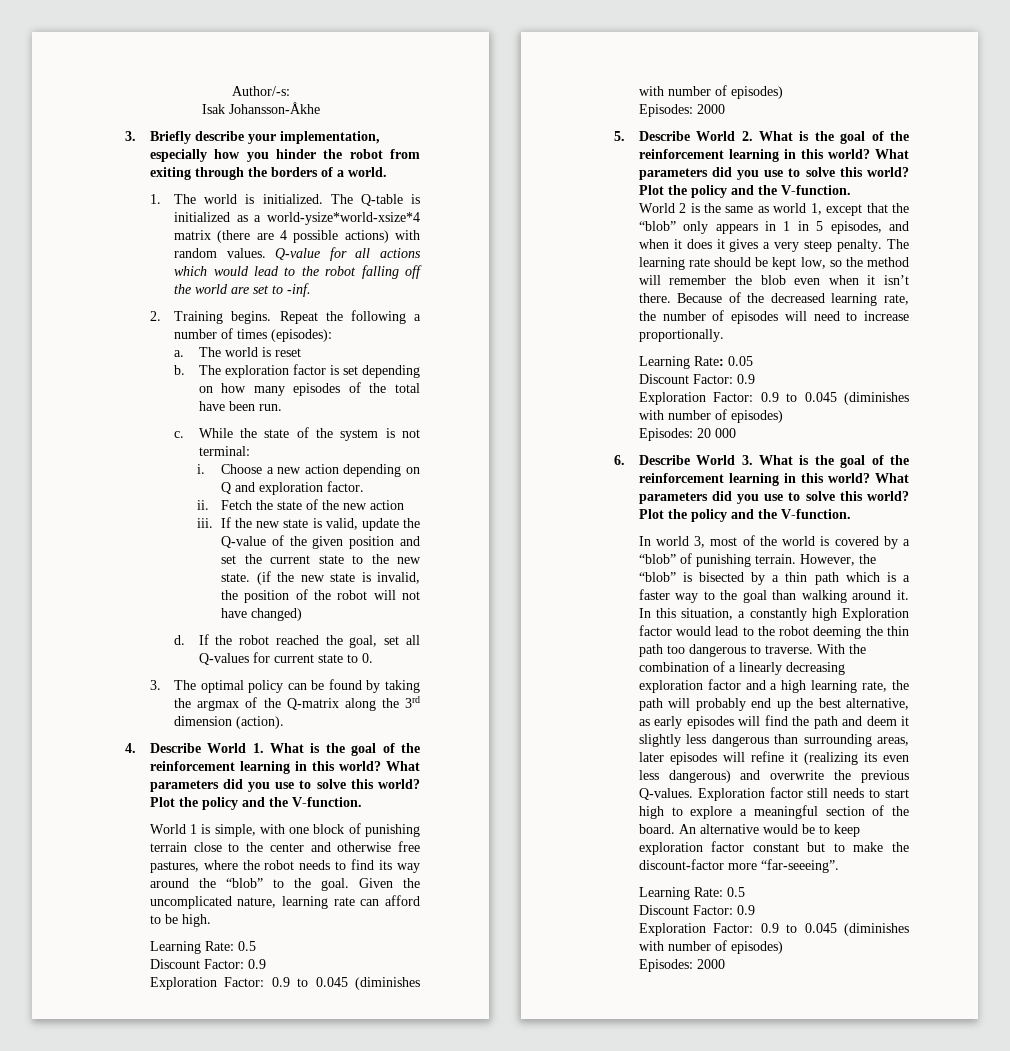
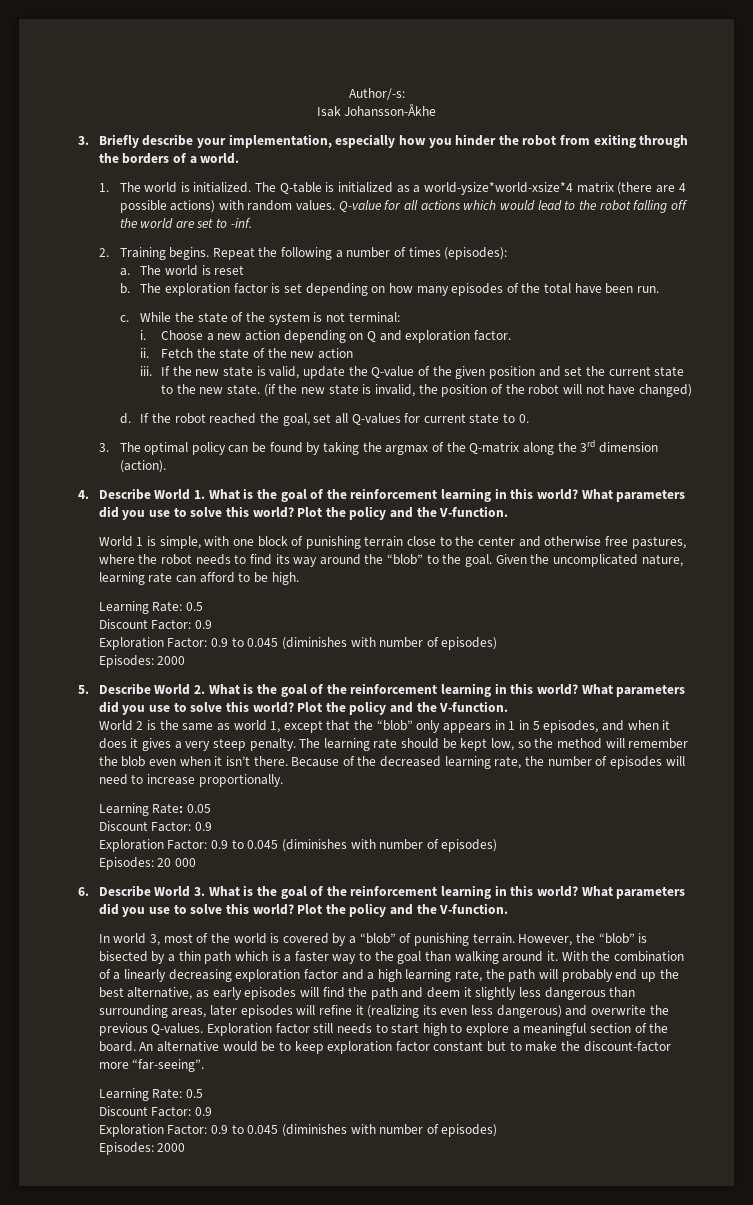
[638,608,909,621] [638,625,909,639] [638,644,813,657] In this situation, a constantly high Exploration factor would lead to the robot deeming the thin path too dangerous to traverse. -> (558, 956) none
[760,859,839,873] “far-seeeing”. -> [132,1059,205,1072] “far-seeing”.

